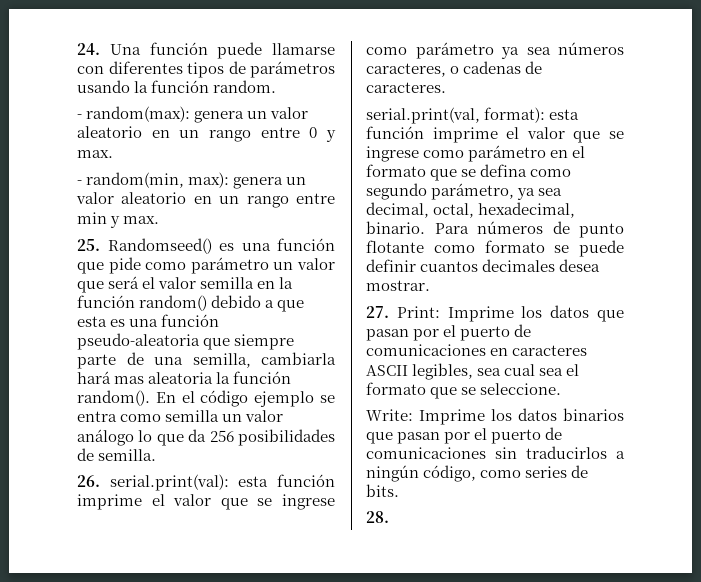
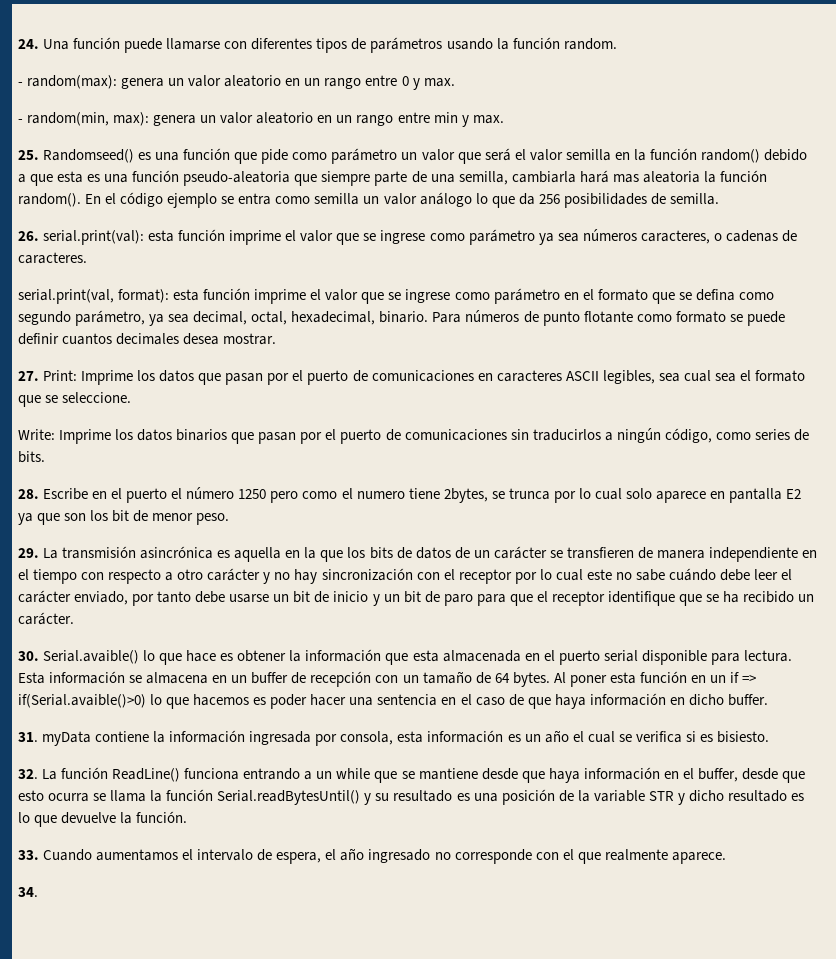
(389, 517) none -> [43,487,802,503] [18,510,230,525] [18,546,818,562] [18,568,793,584] [18,590,815,606] [18,612,74,625] [18,649,792,665] [18,671,757,687] [18,693,768,709] [18,730,769,746] [18,767,805,783] [18,789,804,805] [18,811,188,827] [18,848,726,864] [18,887,38,897] Escribe en el puerto el número 1250 pero como el numero tiene 2bytes, se trunca por lo cual solo aparece en pantalla E2 ya que son los bit de menor peso. // 29. La transmisión asincrónica es aquella en la que los bits de datos de un carácter se transfieren de manera independiente en el tiempo con respecto a otro carácter y no hay sincronización con el receptor por lo cual este no sabe cuándo debe leer el carácter enviado, por tanto debe usarse un bit de inicio y un bit de paro para que el receptor identifique que se ha recibido un carácter. // 30. Serial.avaible() lo que hace es obtener la información que esta almacenada en el puerto serial disponible para lectura. Esta información se almacena en un buffer de recepción con un tamaño de 64 bytes. Al poner esta función en un if => if(Serial.avaible()>0) lo que hacemos es poder hacer una sentencia en el caso de que haya información en dicho buffer. // 31. myData contiene la información ingresada por consola, esta información es un año el cual se verifica si es bisiesto. // 32. La función ReadLine() funciona entrando a un while que se mantiene desde que haya información en el buffer, desde que esto ocurra se llama la función Serial.readBytesUntil() y su resultado es una posición de la variable STR y dicho resultado es lo que devuelve la función. // 33. Cuando aumentamos el intervalo de espera, el año ingresado no corresponde con el que realmente aparece. // 34.

